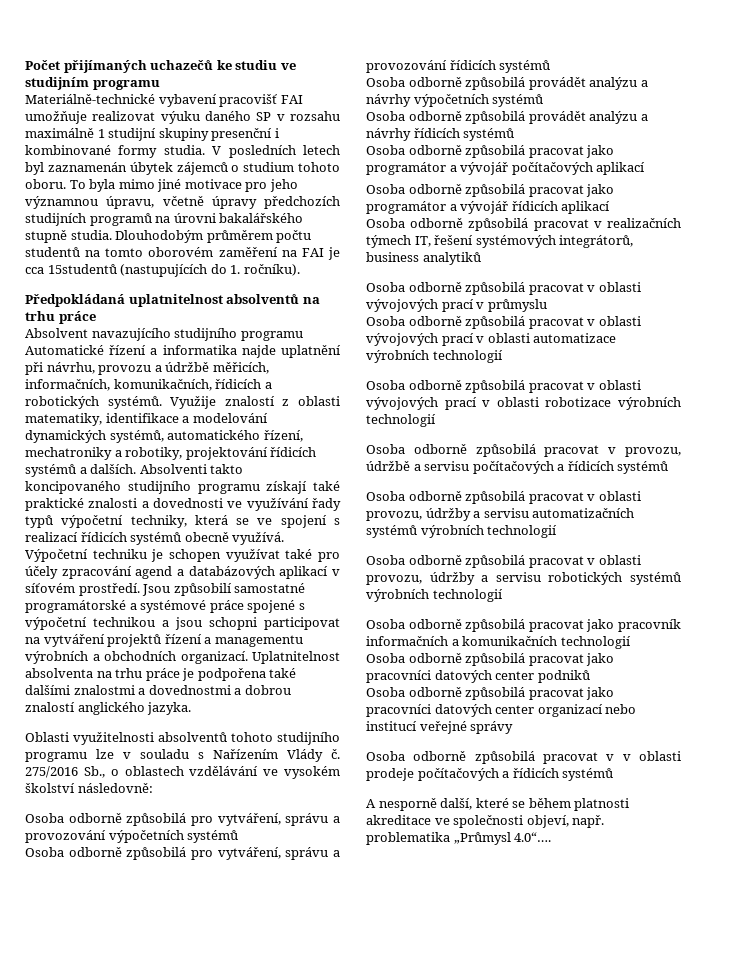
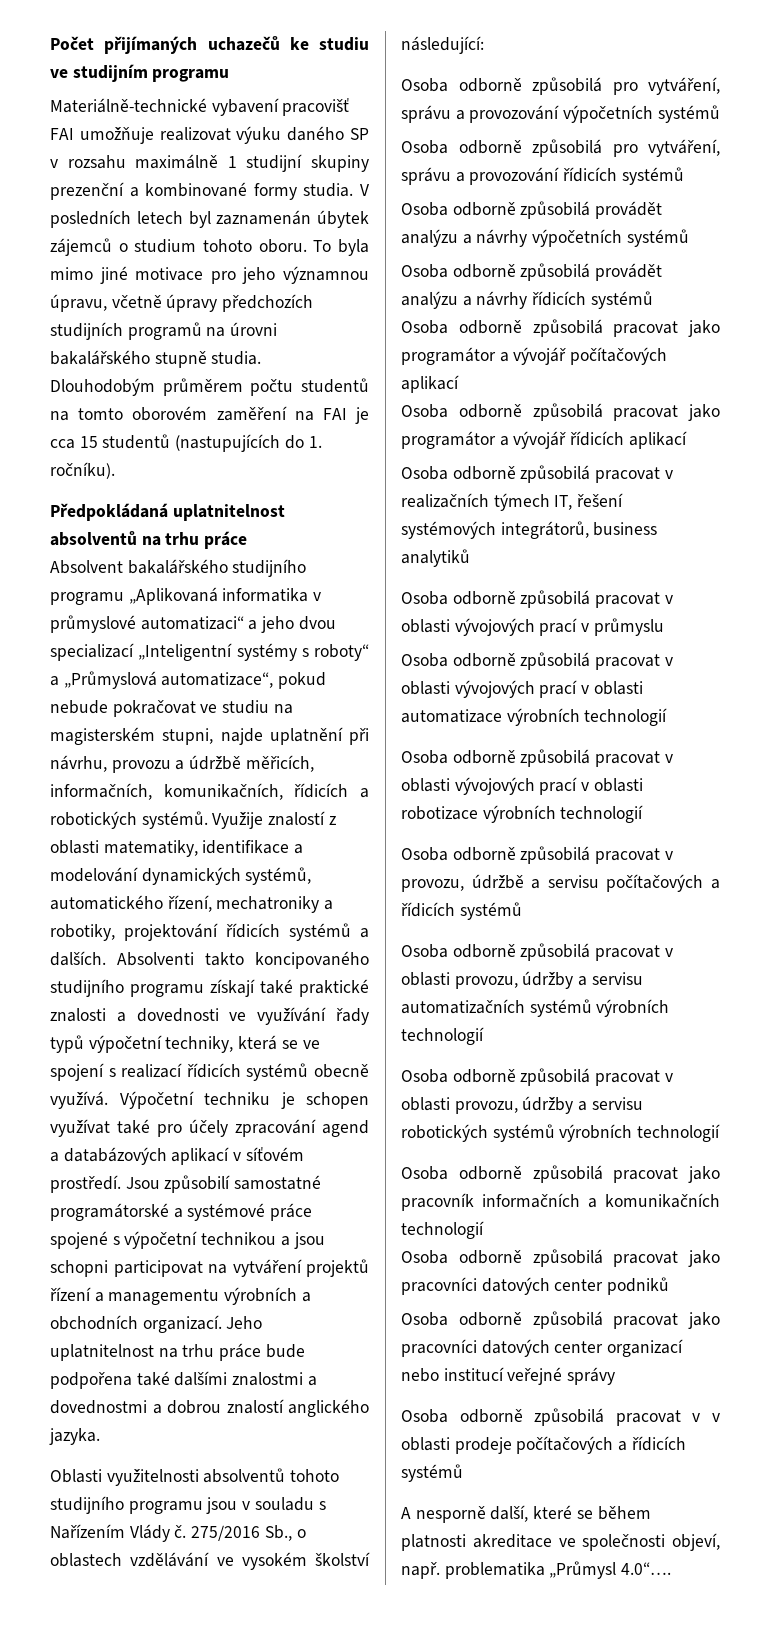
[211,128,279,141] presenční i -> [50,182,139,200] prezenční a
[47,264,117,274] 15studentů -> [79,434,171,449] 15 studentů
[91,328,303,341] [25,345,237,355] navazujícího studijního programu Automatické řízení a informatika -> [127,559,307,577] [50,587,322,605] [50,615,336,633] [50,643,369,661] [50,671,327,689] [50,700,293,717] [50,727,214,745] bakalářského studijního programu „Aplikovaná informatika v průmyslové automatizaci“ a jeho dvou specializací „Inteligentní systémy s roboty“ a „Průmyslová automatizace“, pokud nebude pokračovat ve studiu na magisterském stupni,
[252,651,340,664] [25,668,195,681] Uplatnitelnost absolventa na trhu práce je -> [226,1316,263,1329] [50,1343,305,1361] Jeho uplatnitelnost na trhu práce bude
[96,749,114,759] lze -> [206,1497,238,1514] jsou
[77,783,153,793] následovně: -> [401,36,484,54] následující:

